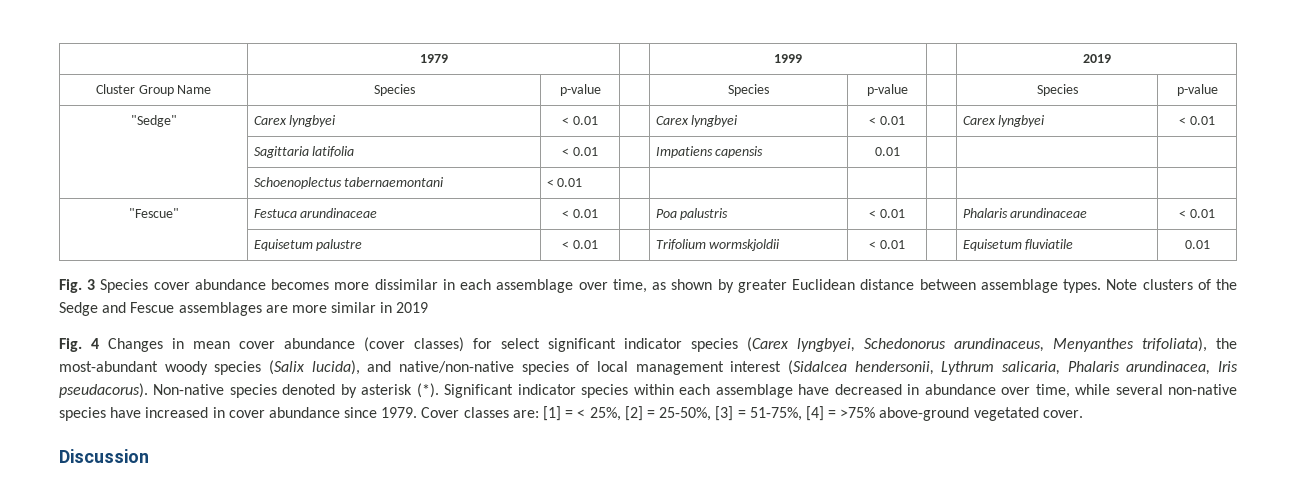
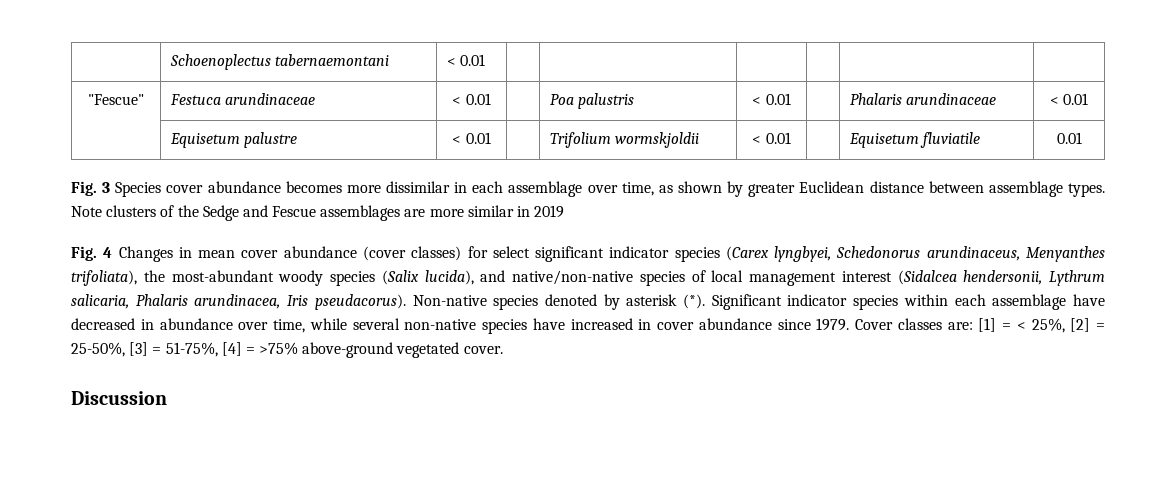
[419,54,448,63] [774,54,802,63] [1082,54,1111,63] [95,84,212,96] [373,84,415,96] [559,84,601,96] [728,84,769,96] [866,84,908,96] [1036,84,1078,96] [1176,84,1218,96] [130,115,177,127] [253,115,337,127] [562,116,598,125] [655,115,739,127] [869,116,905,125] [962,115,1046,127] [1179,116,1215,125] [253,146,355,158] [562,147,598,156] [655,146,764,158] [874,147,900,156] | 1979 | | 1999 | | 2019 // Cluster Group Name | Species | p-value | | Species | p-value | | Species | p-value // "Sedge" | Carex lyngbyei | < 0.01 | | Carex lyngbyei | < 0.01 | | Carex lyngbyei | < 0.01 // | Sagittaria latifolia | < 0.01 | | Impatiens capensis | 0.01 | | | // -> (169, 62) none

